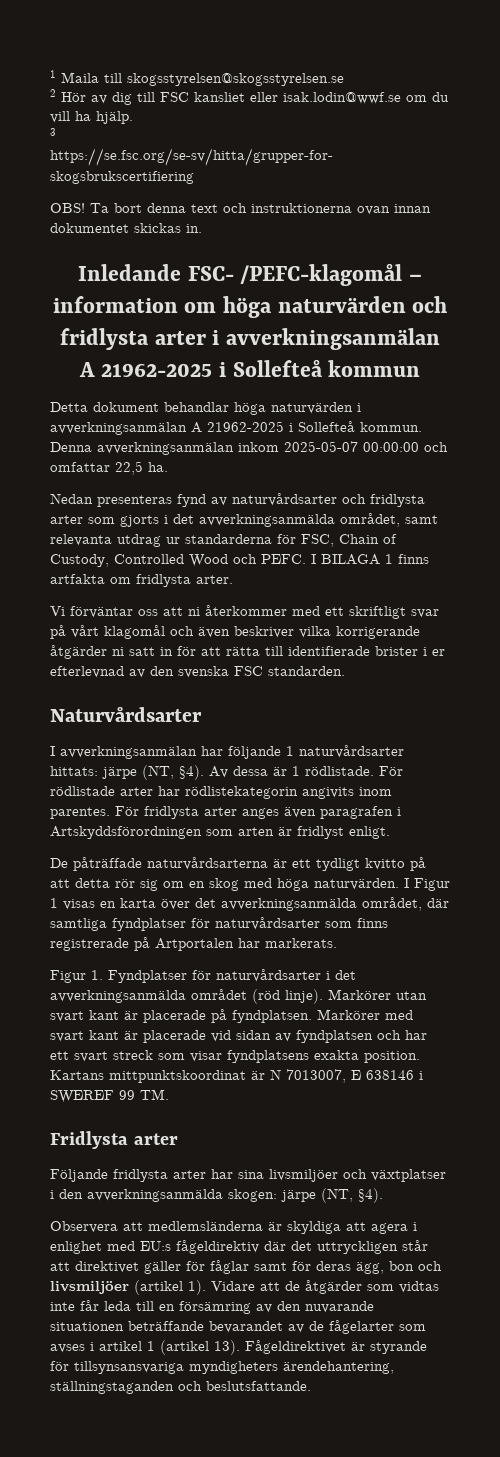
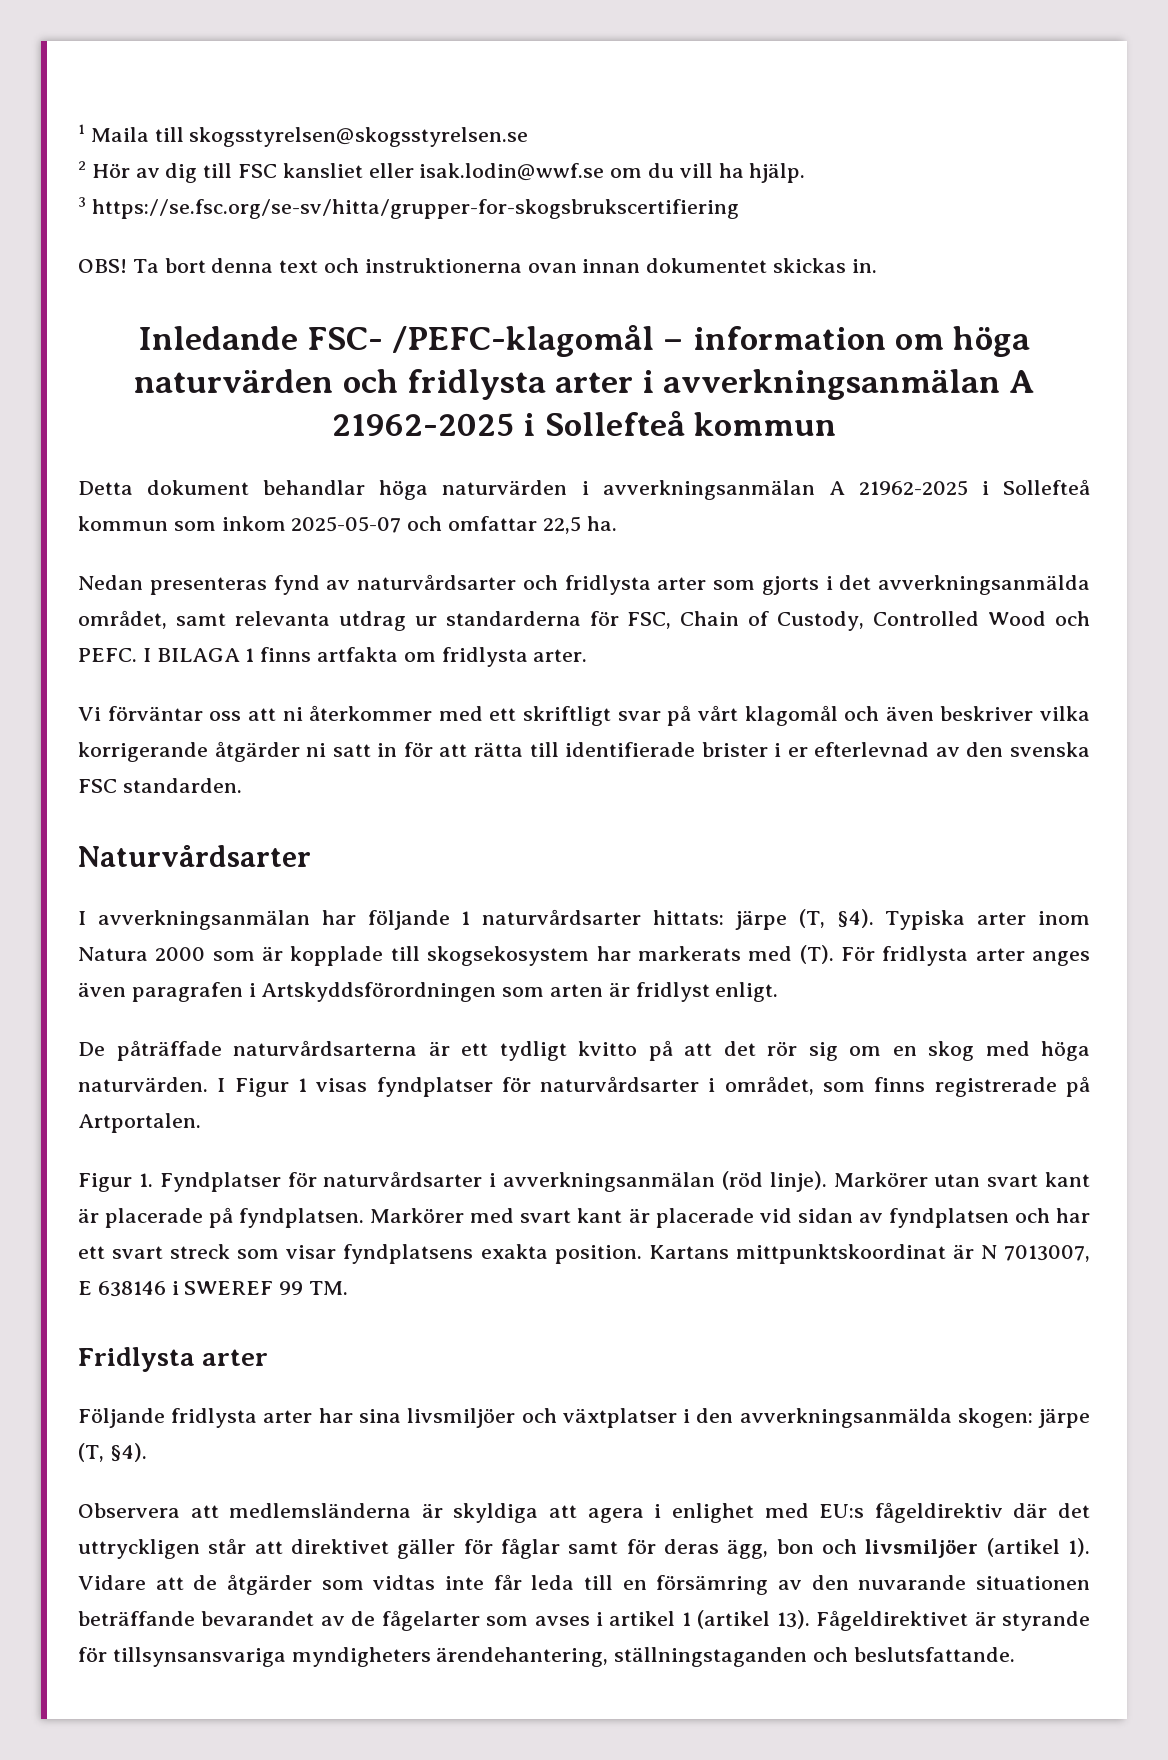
[360,422,422,432] [50,442,234,455] kommun. Denna avverkningsanmälan -> [78,516,216,531] kommun som
[363,442,419,452] 00:00:00 -> (402, 524) none
[142,765,403,780] [50,786,392,799] [50,807,110,819] (NT, §4). Av dessa är 1 rödlistade. För rödlistade arter har rödlistekategorin angivits inom parentes. -> [798,909,1090,930] [78,945,834,966] (T, §4). Typiska arter inom Natura 2000 som är kopplade till skogsekosystem har markerats med (T).
[75,878,110,888] detta -> [723,1041,756,1056] det
[100,897,449,911] [50,918,107,931] en karta över det avverkningsanmälda området, där samtliga -> (368, 1085) none
(320, 923) none -> [708,1076,814,1095] i området,
[155,938,337,951] Artportalen har markerats. -> [78,1113,201,1133] Artportalen.
[335,970,356,980] [50,989,247,1003] det avverkningsanmälda området -> [502,1172,715,1192] avverkningsanmälan
[321,1188,353,1203] (NT, -> [78,1443,104,1462] (T,

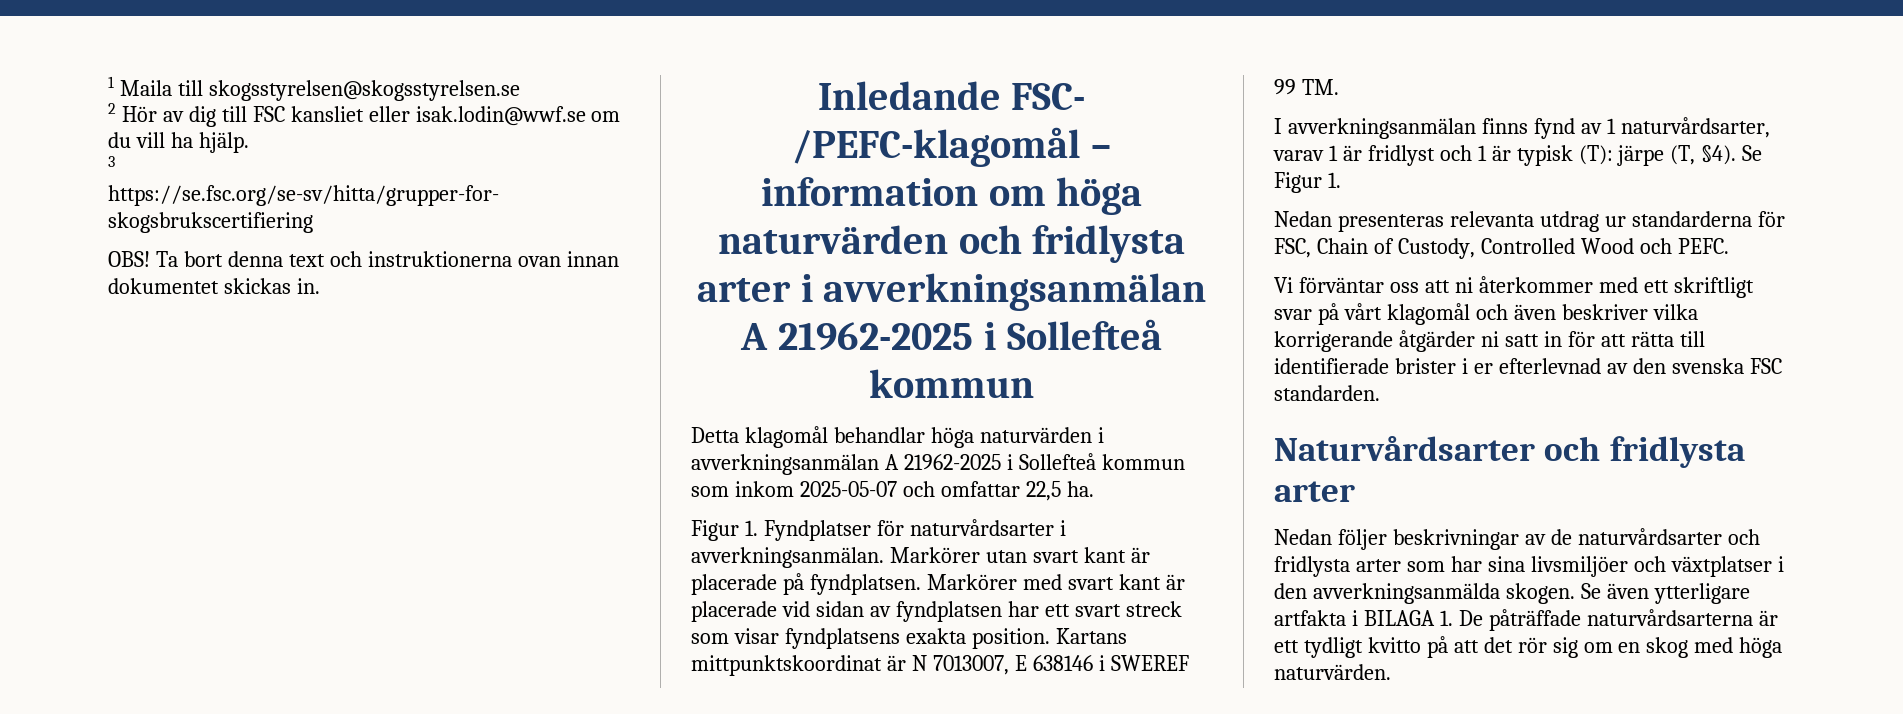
[147,480,250,495] dokument -> [744,426,828,448] klagomål
[78,574,1090,595] [78,610,226,629] Nedan presenteras fynd av naturvårdsarter och fridlysta arter som gjorts i det avverkningsanmälda området, samt -> [691,519,1066,541] [691,547,1150,568] [691,573,1185,595] [691,601,1182,622] [691,628,1127,649] [691,655,1189,676] [1274,79,1339,95] [1274,117,1770,139] [1273,145,1763,166] [1274,172,1341,193] [1274,211,1444,232] Figur 1. Fyndplatser för naturvårdsarter i avverkningsanmälan. Markörer utan svart kant är placerade på fyndplatsen. Markörer med svart kant är placerade vid sidan av fyndplatsen har ett svart streck som visar fyndplatsens exakta position. Kartans mittpunktskoordinat är N 7013007, E 638146 i SWEREF 99 TM. // I avverkningsanmälan finns fynd av 1 naturvårdsarter, varav 1 är fridlyst och 1 är typisk (T): järpe (T, §4). Se Figur 1. // Nedan presenteras
[142,647,588,667] I BILAGA 1 finns artfakta om fridlysta arter. -> (1729, 246) none
[78,909,1090,930] [78,945,1090,966] [78,982,779,1002] // I avverkningsanmälan har följande 1 naturvårdsarter hittats: järpe (T, §4). Typiska arter inom Natura 2000 som är kopplade till skogsekosystem har markerats med (T). För fridlysta arter anges även paragrafen i Artskyddsförordningen som arten är fridlyst enligt. // -> [1544,436,1745,468] [1274,481,1355,502] [1274,528,1760,550] [1274,556,1784,577] [1274,583,1750,604] [1274,610,1453,626] och fridlysta arter // Nedan följer beskrivningar av de naturvårdsarter och fridlysta arter som har sina livsmiljöer och växtplatser i den avverkningsanmälda skogen. Se även ytterligare artfakta i BILAGA 1.
[217,1076,1090,1097] [78,1113,201,1133] [78,1171,1090,1192] [78,1207,1091,1228] [78,1244,1090,1264] [78,1281,349,1297] [78,1347,269,1372] [78,1408,1090,1428] [78,1443,147,1462] [78,1502,1091,1523] [78,1538,1091,1559] [78,1574,1090,1595] [78,1610,1090,1631] [78,1647,1015,1667] I Figur 1 visas fyndplatser för naturvårdsarter i området, som finns registrerade på Artportalen. // Figur 1. Fyndplatser för naturvårdsarter i avverkningsanmälan (röd linje). Markörer utan svart kant är placerade på fyndplatsen. Markörer med svart kant är placerade vid sidan av fyndplatsen och har ett svart streck som visar fyndplatsens exakta position. Kartans mittpunktskoordinat är N 7013007, E 638146 i SWEREF 99 TM. // Fridlysta arter // Följande fridlysta arter har sina livsmiljöer och växtplatser i den avverkningsanmälda skogen: järpe (T, §4). // Observera att medlemsländerna är skyldiga att agera i enlighet med EU:s fågeldirektiv där det uttryckligen står att direktivet gäller för fåglar samt för deras ägg, bon och livsmiljöer (artikel 1). Vidare att de åtgärder som vidtas inte får leda till en försämring av den nuvarande situationen beträffande bevarandet av de fågelarter som avses i artikel 1 (artikel 13). Fågeldirektivet är styrande för tillsynsansvariga myndigheters ärendehantering, ställningstaganden och beslutsfattande. -> (1391, 672) none

